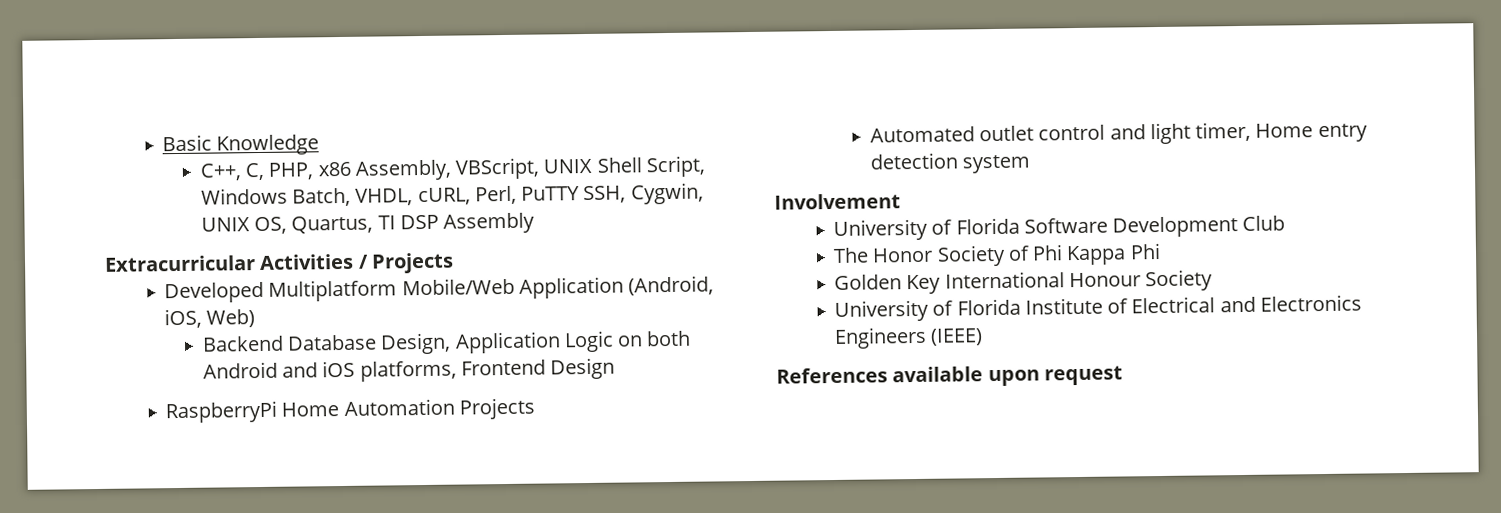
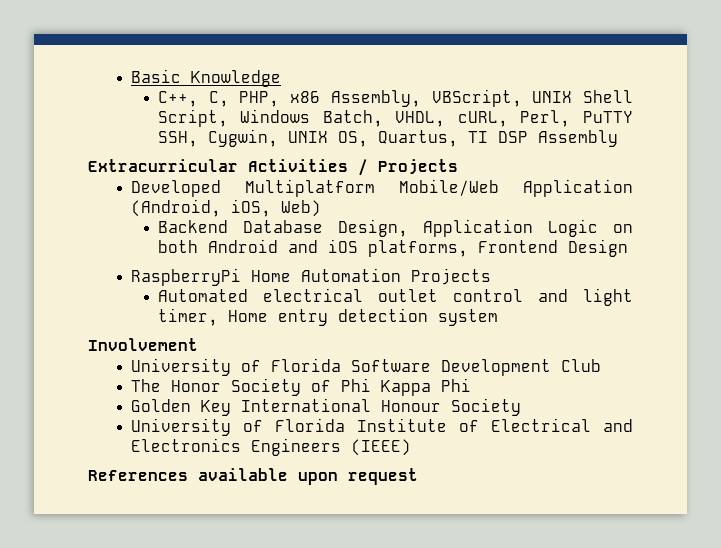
(975, 134) none -> [262,288,363,302] electrical

